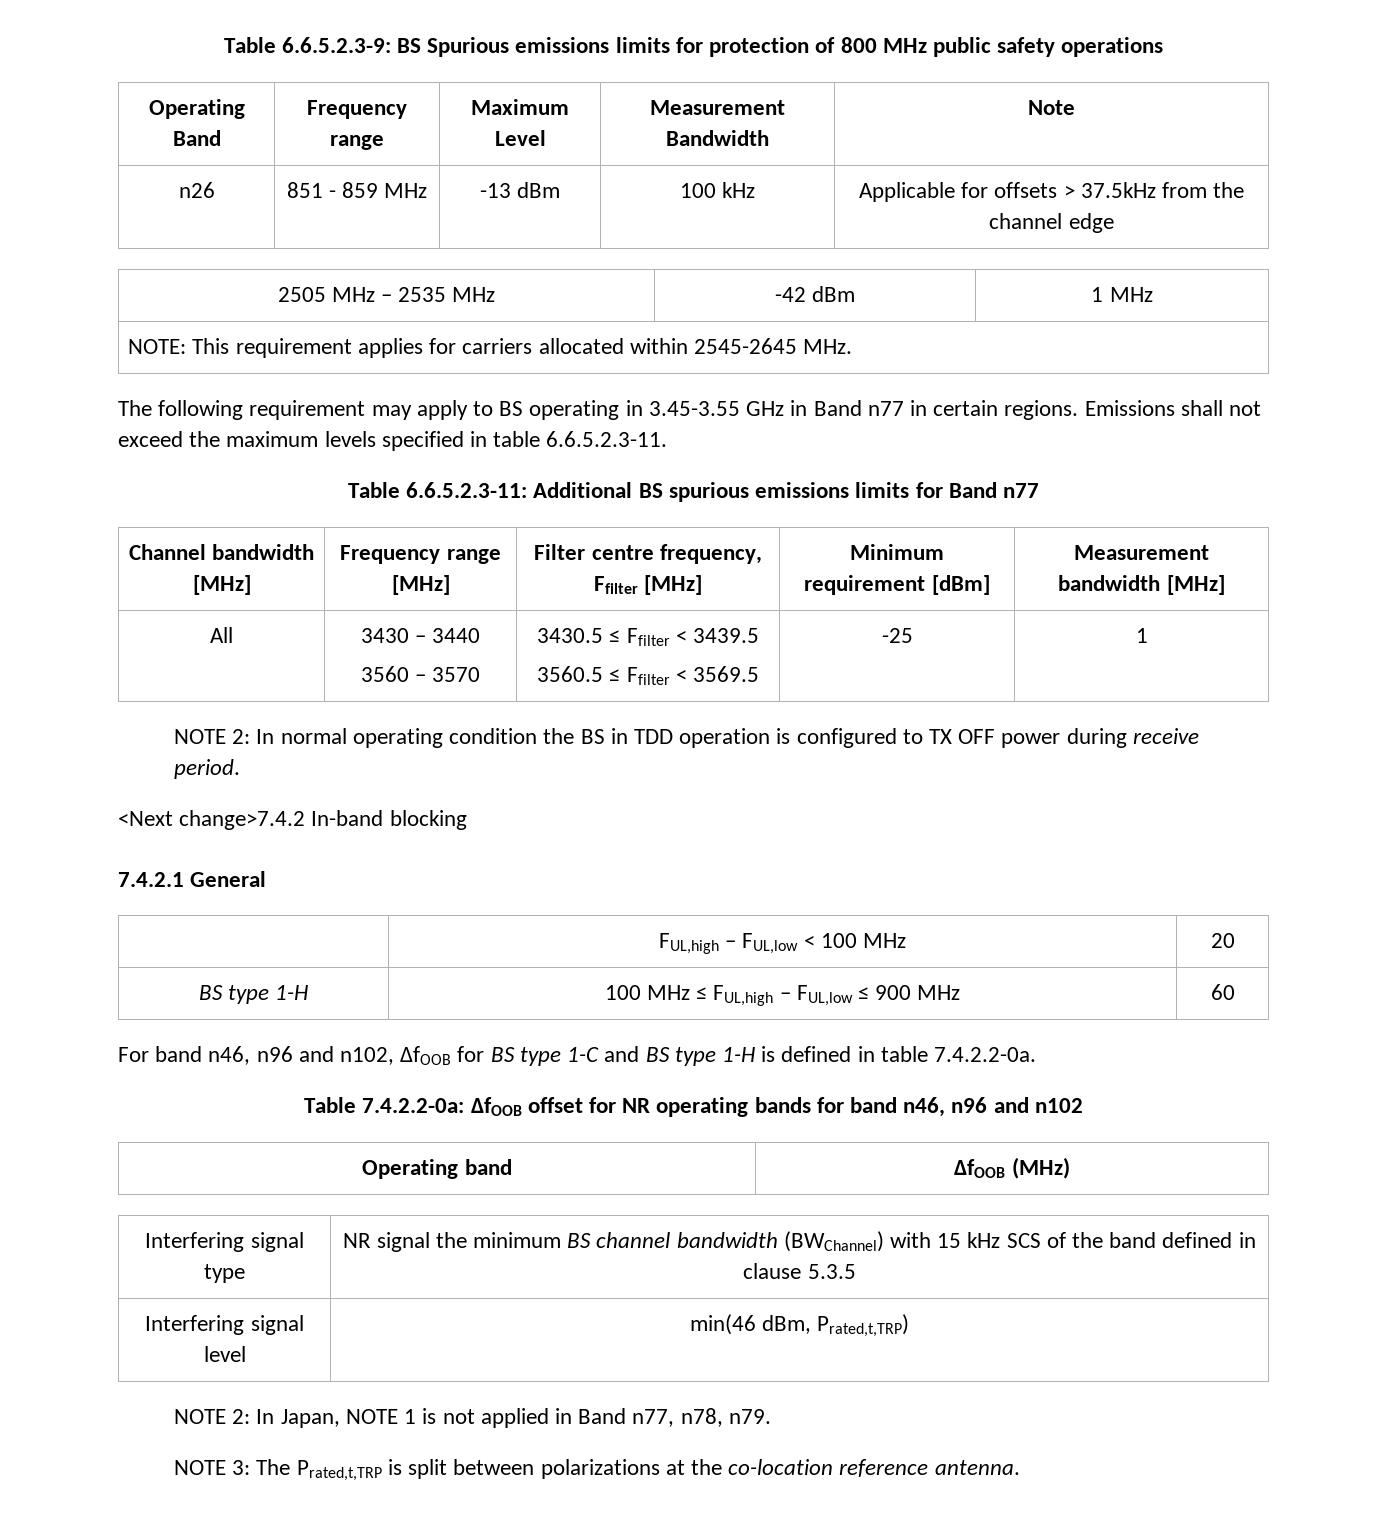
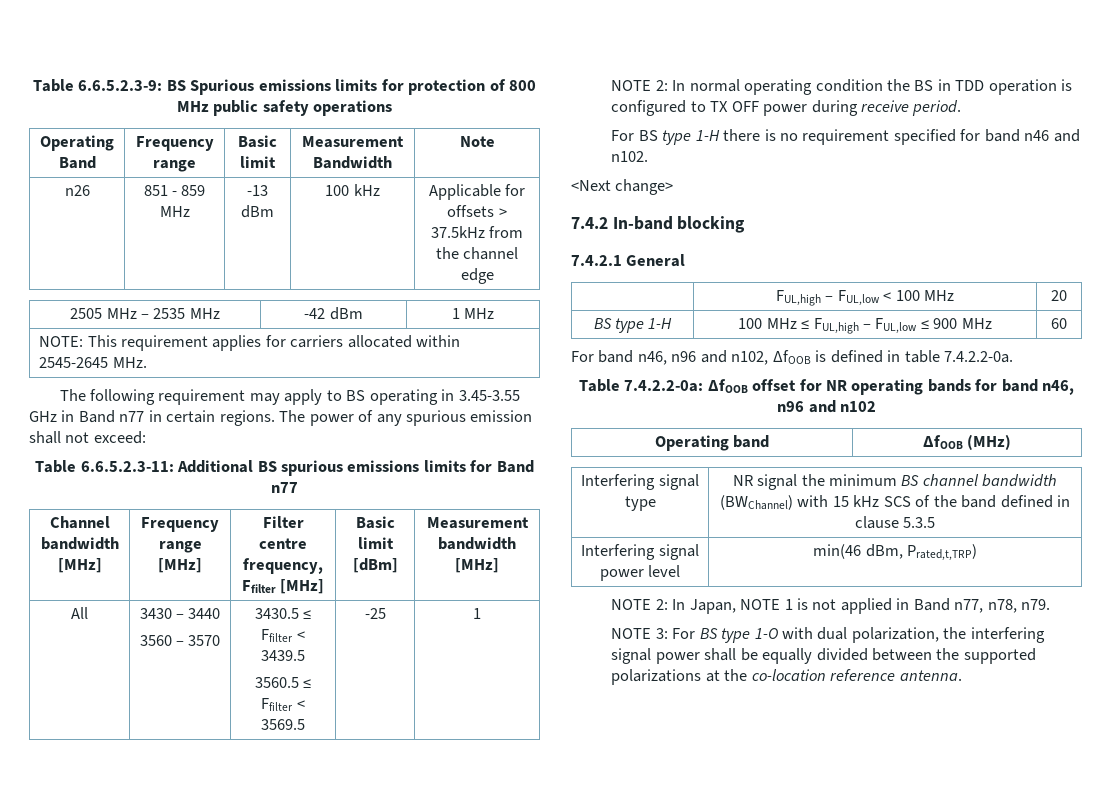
[471,99,569,115] [494,130,546,146] Maximum Level -> [238,135,277,148] [240,156,276,168] Basic limit
[1084,400,1261,416] [118,431,668,451] Emissions shall not exceed the maximum levels specified in table 6.6.5.2.3-11. -> [279,410,533,426] [29,431,146,444] The power of any spurious emission shall not exceed:
[850,544,944,560] [804,575,926,595] Minimum requirement -> [355,516,395,529] [357,537,394,549] Basic limit
(241, 769) none -> [611,129,1080,145] [611,151,649,162] // For BS type 1-H there is no requirement specified for band n46 and n102.
[179,810,306,830] change>7.4.2 -> [615,179,674,195] [571,217,608,229] change> // 7.4.2
[457,1046,755,1066] for BS type 1-C and BS type 1-H -> (811, 357) none
(304, 1325) none -> [599,569,644,581] power
[256,1459,535,1481] The Prated,t,TRP is split between -> [672,627,1045,643] [611,648,1036,664] For BS type 1-O with dual polarization, the interfering signal power shall be equally divided between the supported

